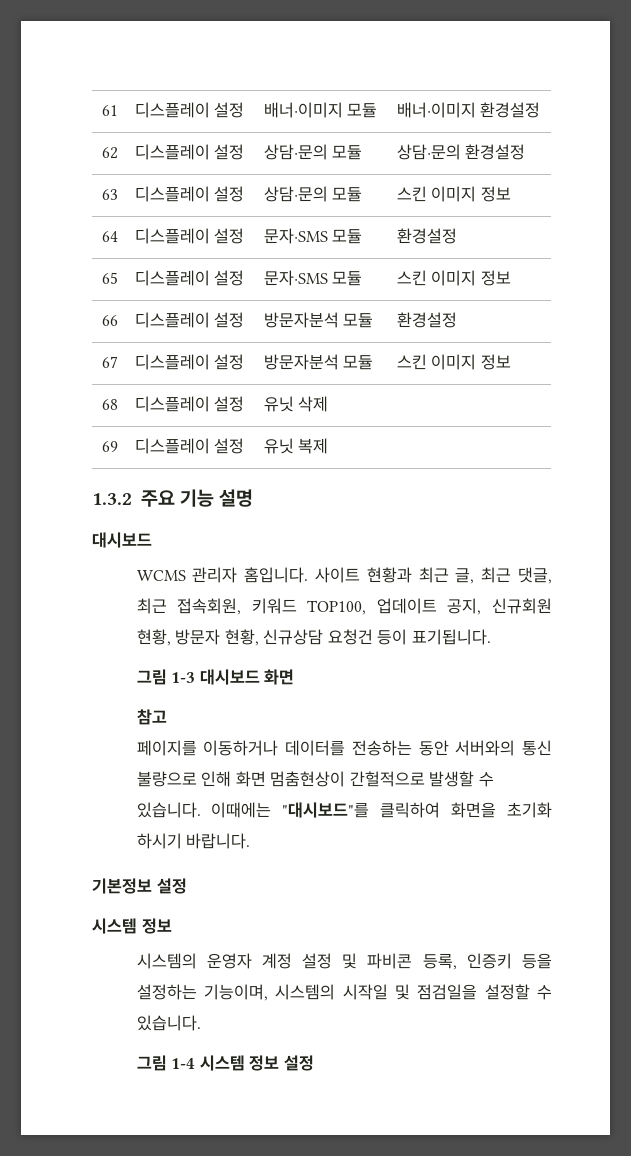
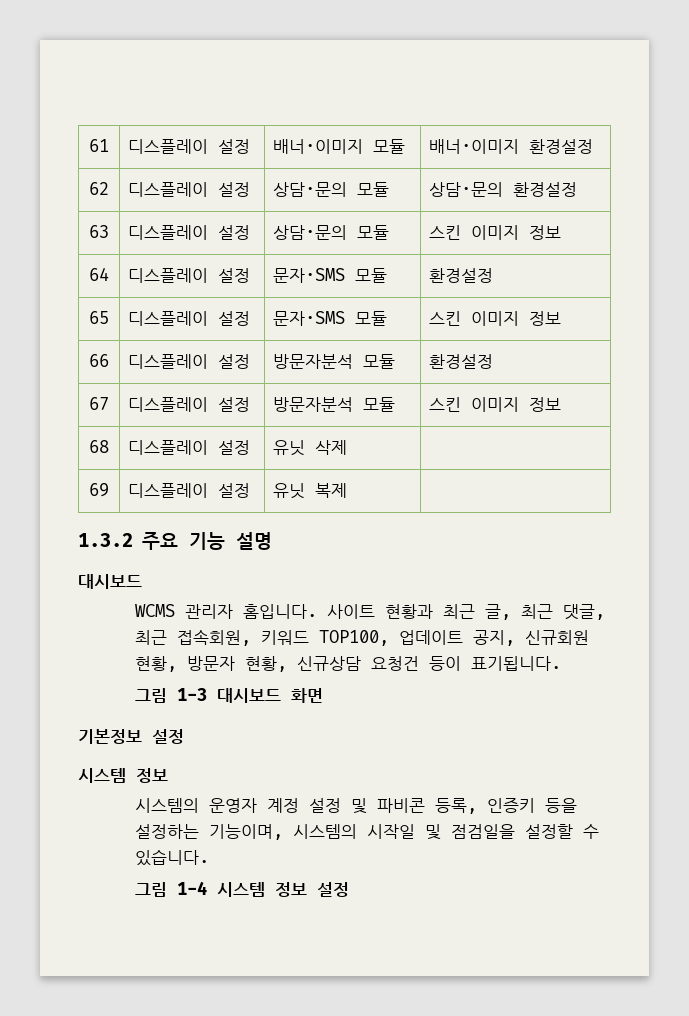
[136,709,167,725] [136,740,552,756] [136,771,495,787] [136,802,552,818] [136,833,251,849] // 참고 // 페이지를 이동하거나 데이터를 전송하는 동안 서버와의 통신 불량으로 인해 화면 멈춤현상이 간헐적으로 발생할 수 있습니다. 이때에는 "대시보드"를 클릭하여 화면을 초기화 하시기 바랍니다. -> (324, 695) none

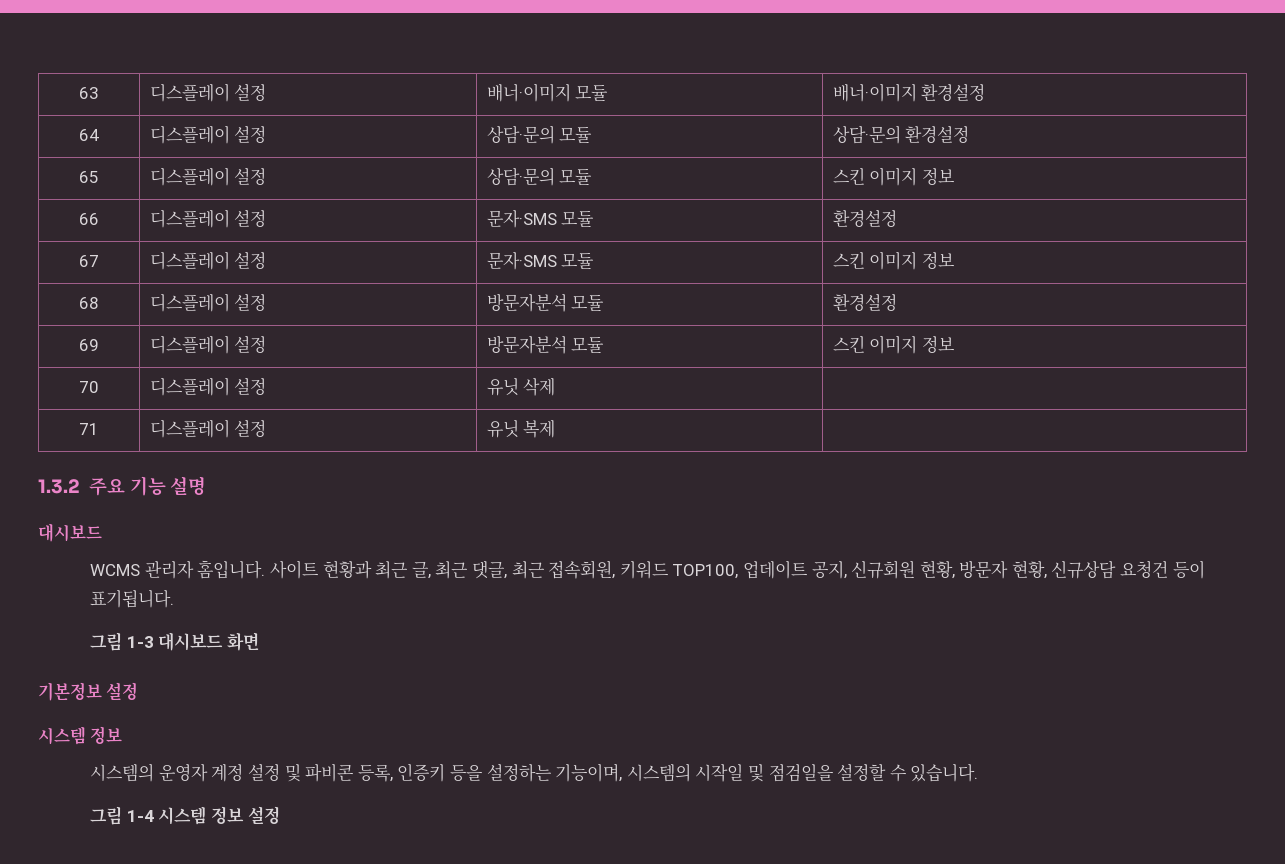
[89,139,109,152] 61 -> [79,87,99,99] 63
[89,182,109,195] 62 -> [79,129,99,141] 64
[89,225,109,238] 63 -> [79,171,99,183] 65
[89,267,109,281] 64 -> [79,213,99,225] 66
[89,311,109,324] 65 -> [79,255,99,267] 67
[89,354,109,367] 66 -> [79,297,99,309] 68
[89,397,109,410] 67 -> [79,339,99,351] 69
[89,440,109,453] 68 -> [79,381,99,393] 70
[89,483,109,497] 69 -> [79,423,99,435] 71

